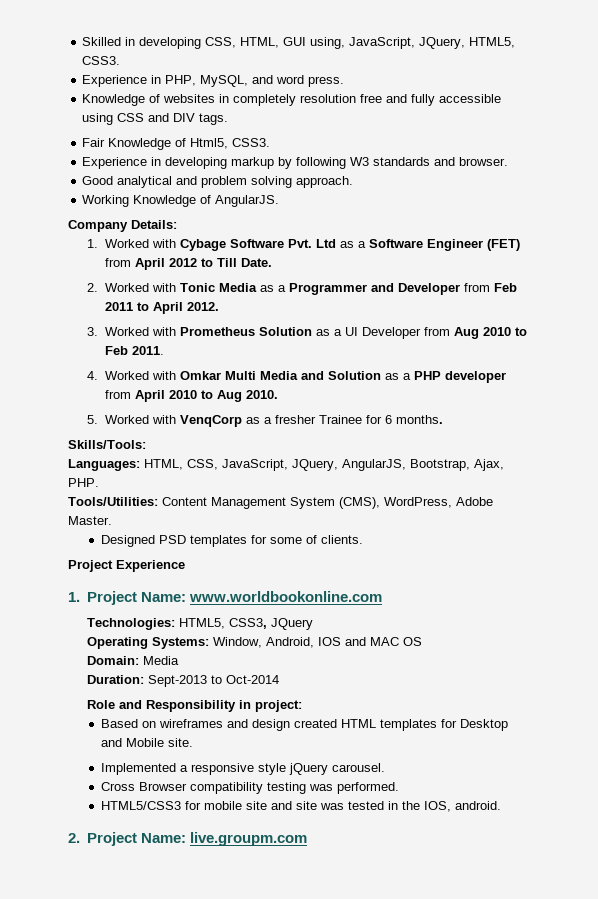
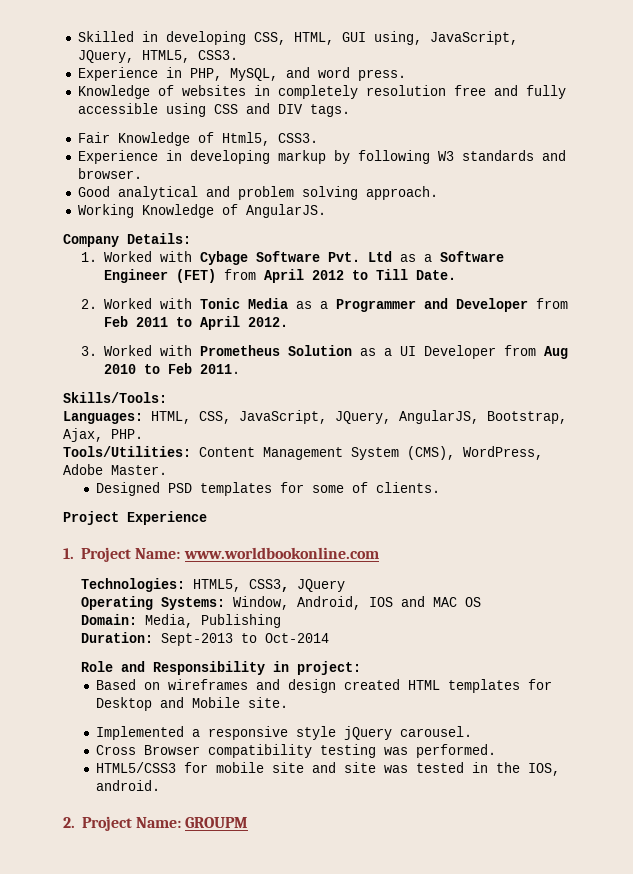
[86,371,507,383] [105,390,279,402] [86,415,444,427] // 4. Worked with Omkar Multi Media and Solution as a PHP developer from April 2010 to Aug 2010. // 5. Worked with VenqCorp as a fresher Trainee for 6 months. -> (240, 369) none
[142,656,179,665] Media -> [145,614,282,628] Media, Publishing
[189,832,307,846] live.groupm.com -> [185,817,249,828] GROUPM

